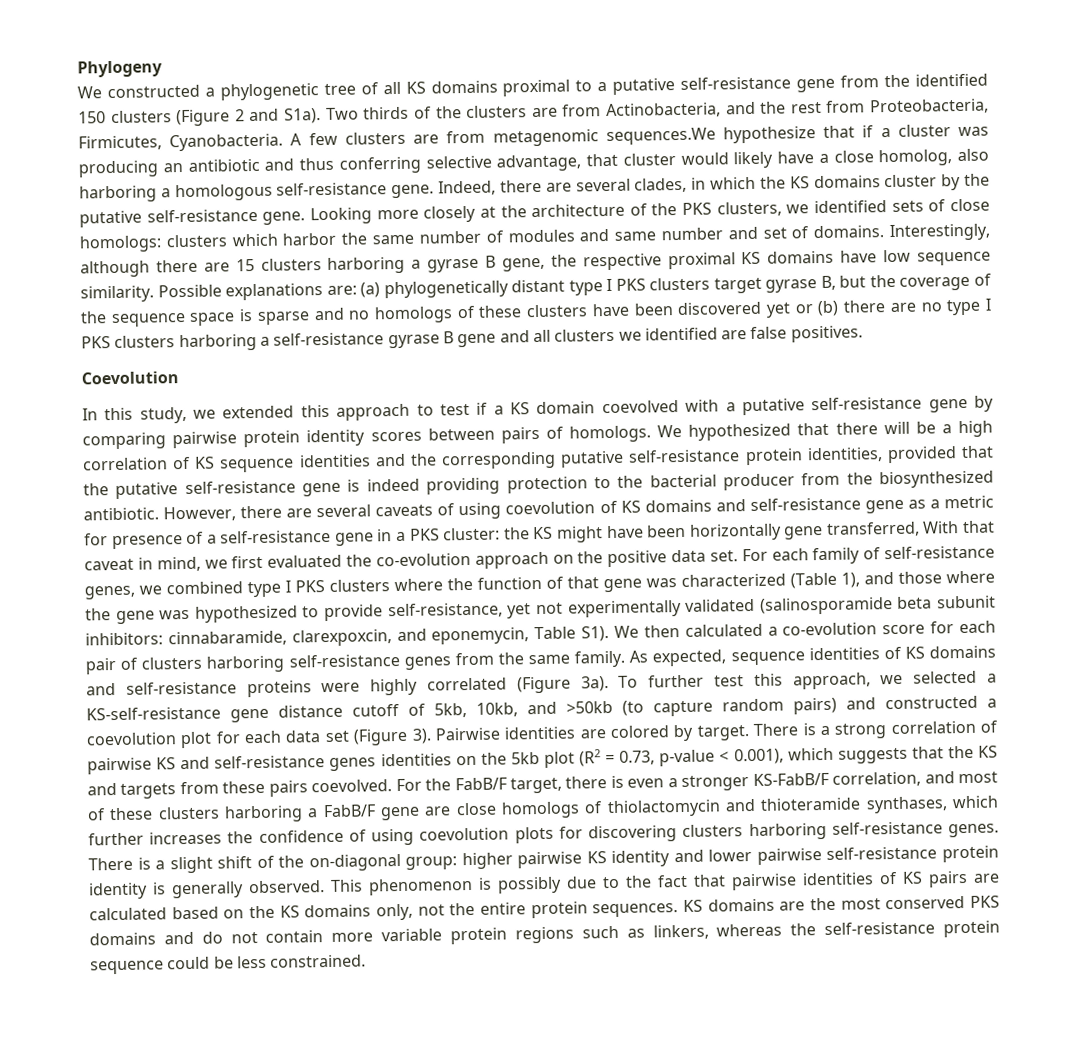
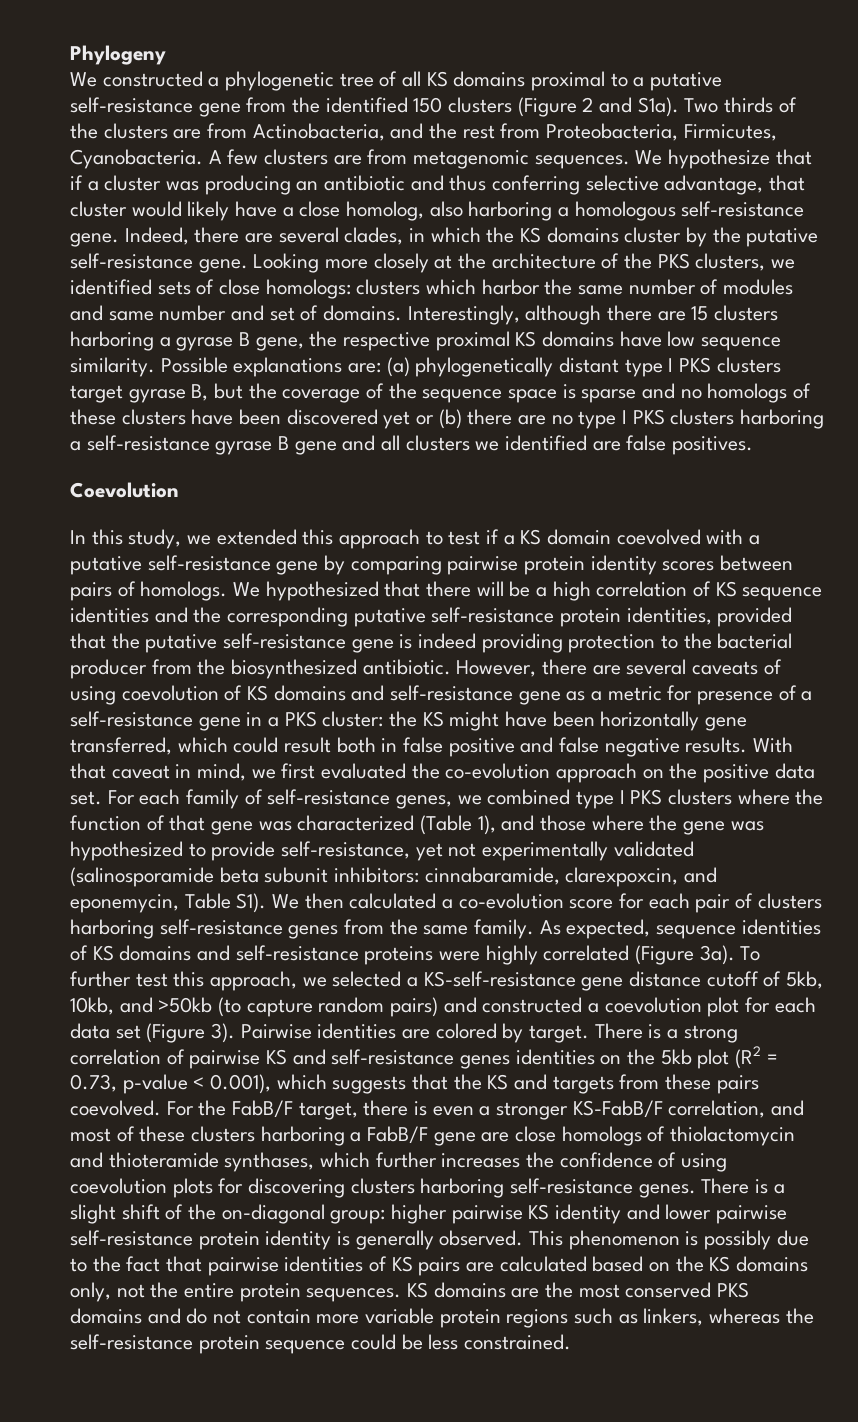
[605,127,716,146] sequences.We -> [534,150,663,169] sequences. We
(920, 529) none -> [177,737,748,757] which could result both in false positive and false negative results.

